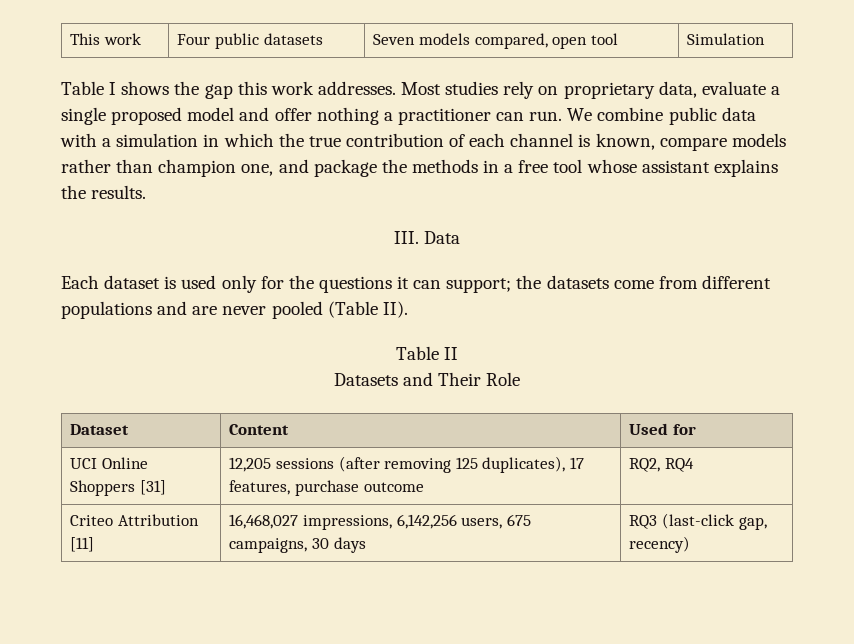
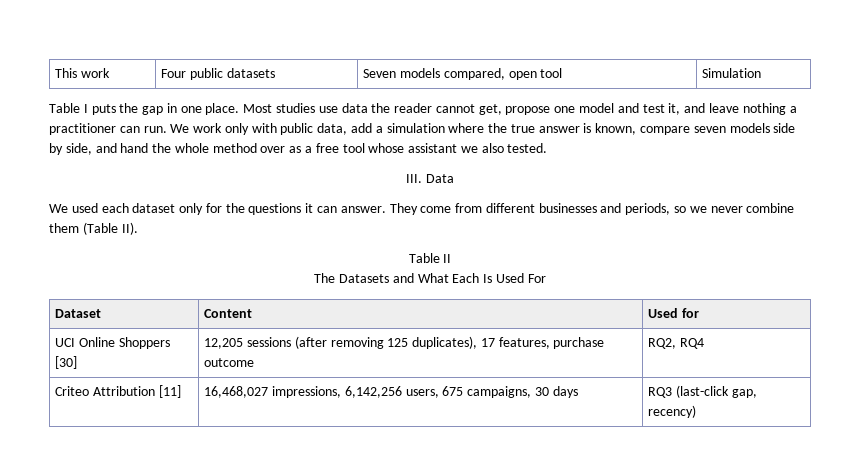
[121,81,170,95] shows -> [91,104,116,115] puts
[237,81,780,99] [61,107,312,125] this work addresses. Most studies rely on proprietary data, evaluate a single proposed model and offer -> [166,103,739,115] in one place. Most studies use data the reader cannot get, propose one model and test it, and leave
[597,107,756,125] [60,133,786,151] [61,159,500,177] combine public data with a simulation in which the true contribution of each channel is known, compare models rather than champion one, and package the methods in -> [193,123,796,135] [49,143,302,155] work only with public data, add a simulation where the true answer is known, compare seven models side by side, and hand the whole method over as
[713,159,778,177] [61,185,147,199] explains the results. -> [460,143,548,153] we also tested.
[61,275,217,289] Each dataset is used -> [49,203,176,213] We used each dataset
[446,275,771,293] [61,301,323,319] support; the datasets come from different populations and are never pooled -> [340,203,795,215] [49,223,79,233] answer. They come from different businesses and periods, so we never combine them
(459, 353) none -> [314,273,336,283] The
[438,372,521,386] Their Role -> [417,273,546,283] What Each Is Used For
[140,480,167,495] [31] -> [55,356,78,369] [30]

